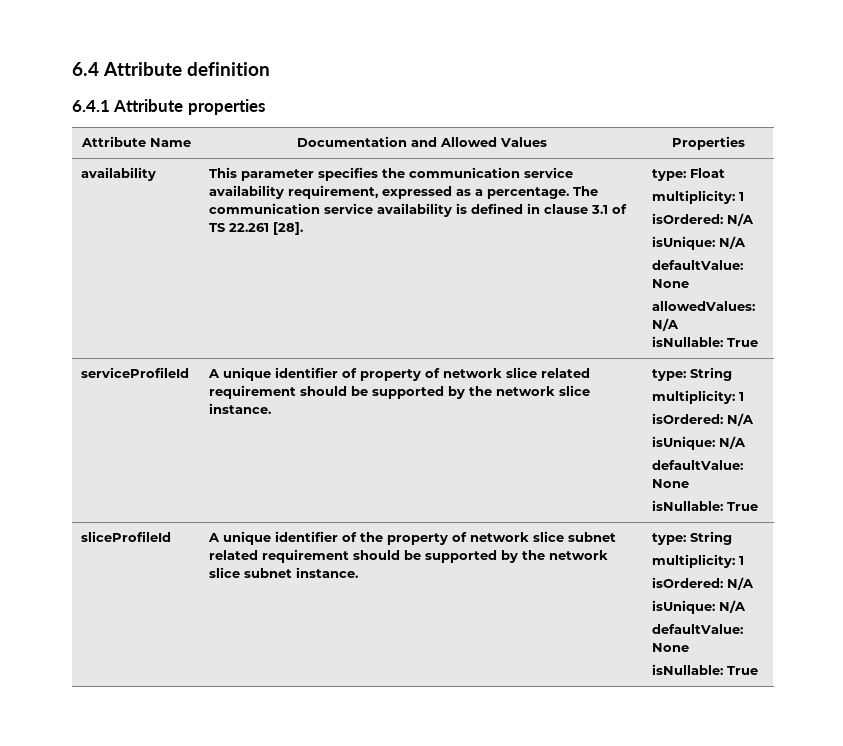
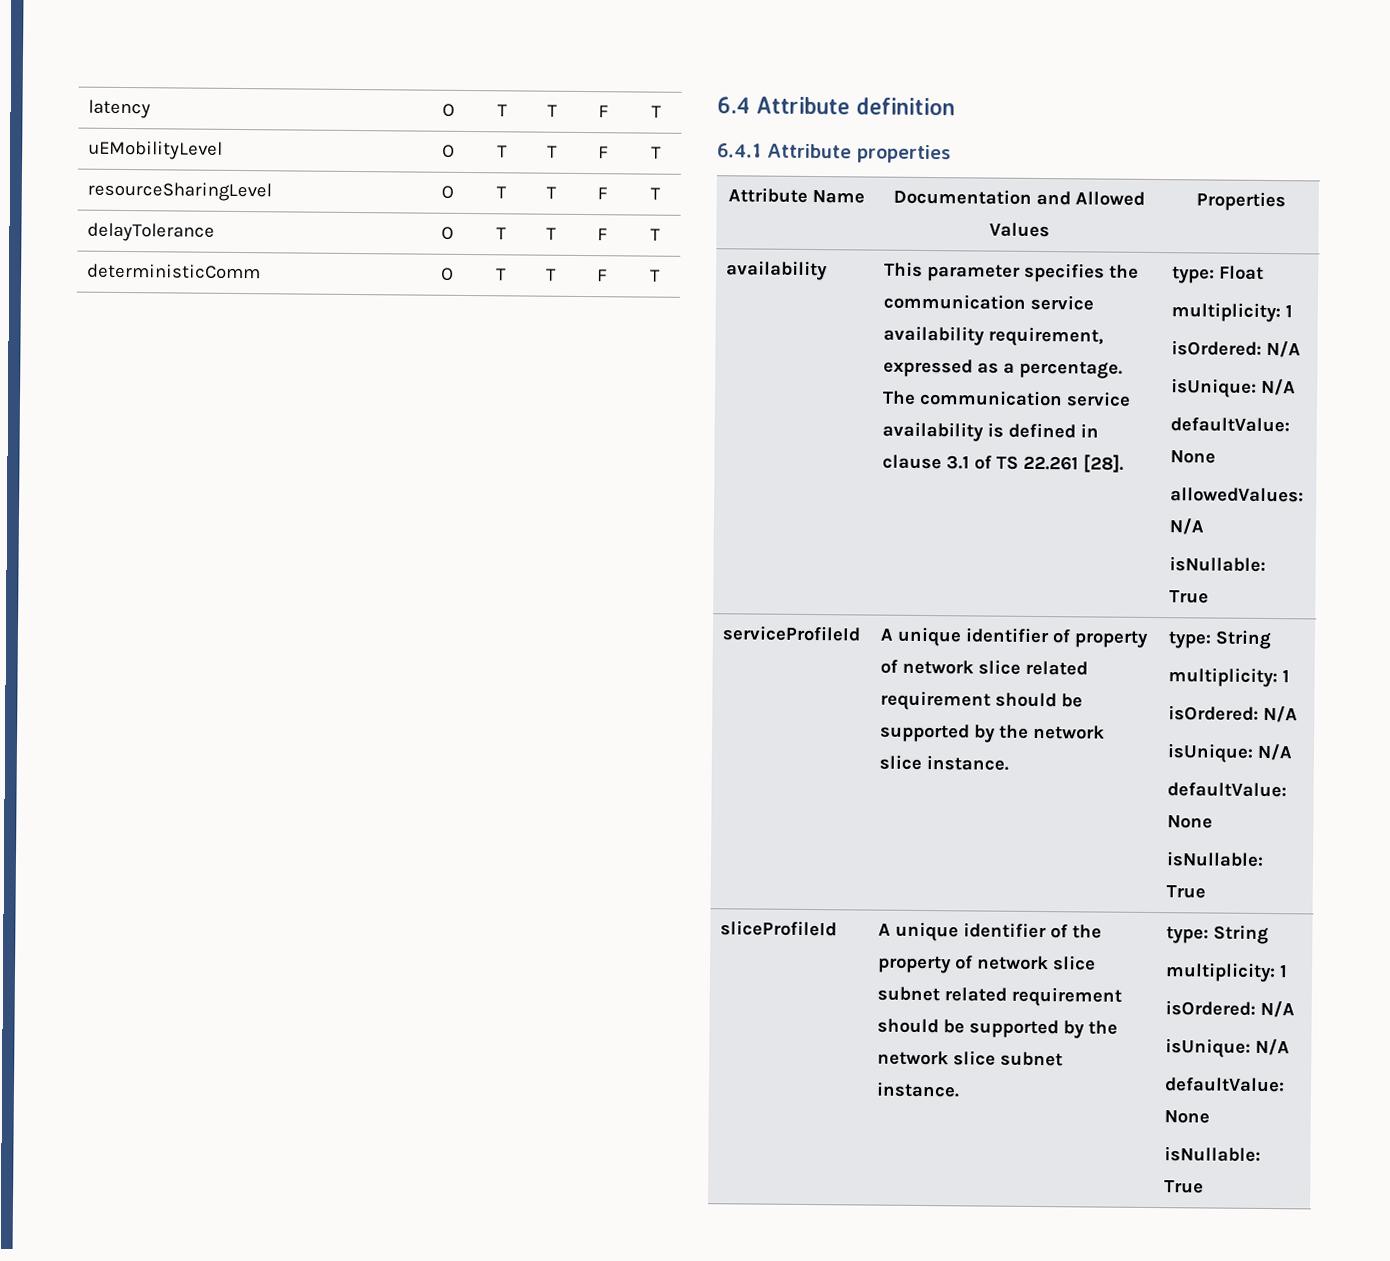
(72, 69) none -> [88,99,152,119] [441,103,455,117] [496,104,508,117] [547,104,558,117] [598,105,609,118] [650,105,662,118] [88,140,224,160] [441,144,455,158] [496,145,508,158] [547,145,558,158] [598,146,609,159] [650,146,662,159] [87,181,273,202] [440,185,454,199] [495,186,507,199] [546,186,557,199] [597,187,608,200] [649,187,661,200] [87,222,216,242] [440,226,454,240] [495,227,507,240] [546,227,557,240] [597,228,608,241] [649,228,661,241] [87,263,262,280] [440,267,454,281] [495,268,507,281] [546,268,557,281] [597,269,608,282] [649,269,661,282] latency | O | T | T | F | T // uEMobilityLevel | O | T | T | F | T // resourceSharingLevel | O | T | T | F | T // delayTolerance | O | T | T | F | T // deterministicComm | O | T | T | F | T //

